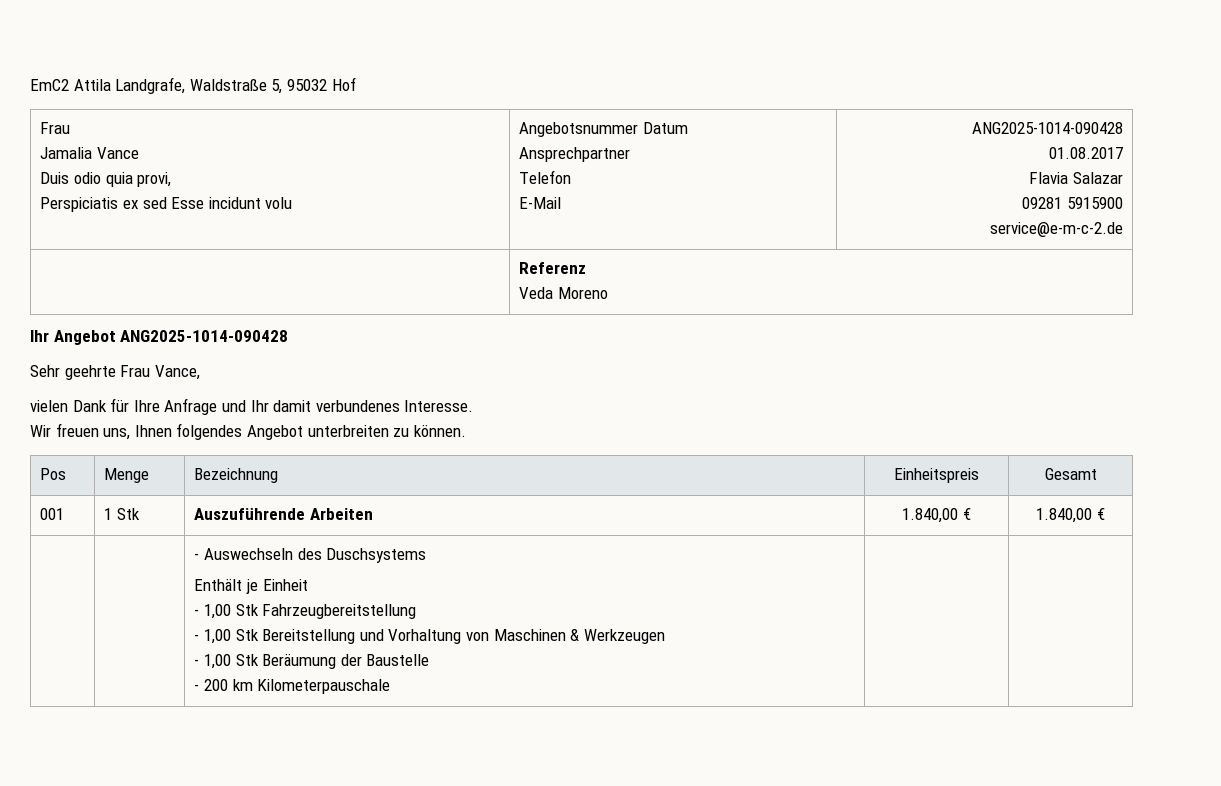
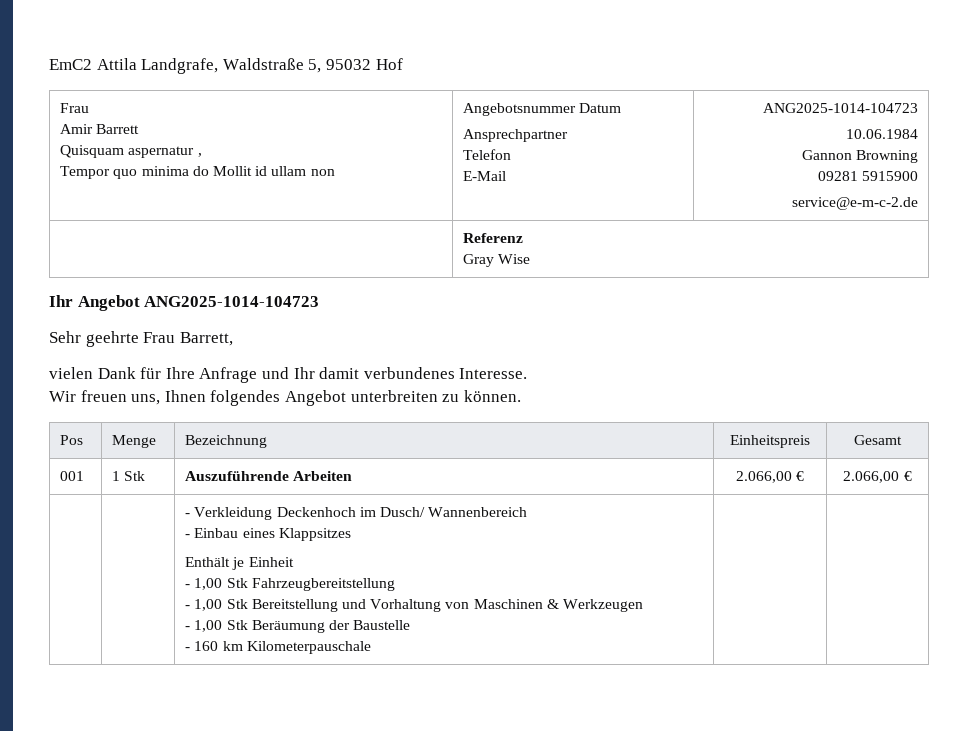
[40,147,139,159] [40,172,172,187] [40,197,293,212] Jamalia Vance // Duis odio quia provi, // Perspiciatis ex sed Esse incidunt volu -> [60,124,140,134] [60,145,202,158] [60,166,335,179] Amir Barrett // Quisquam aspernatur , // Tempor quo minima do Mollit id ullam non
[971,122,1123,134] [1048,147,1123,159] [1029,172,1123,184] ANG2025-1014-090428 // 01.08.2017 // Flavia Salazar -> [762,103,918,113] [845,129,918,139] [801,150,918,163] ANG2025-1014-104723 // 10.06.1984 // Gannon Browning
[519,287,608,299] Veda Moreno -> [463,254,531,267] Gray Wise
[120,330,289,342] ANG2025-1014-090428 -> [144,296,320,307] ANG2025-1014-104723
[154,365,200,380] Vance, -> [179,332,233,346] Barrett,
[902,508,959,523] 1.840,00 -> [735,471,792,483] 2.066,00
[1036,508,1093,523] 1.840,00 -> [843,471,900,483] 2.066,00
[203,548,427,563] Auswechseln des Duschsystems -> [194,507,528,520] [185,528,351,541] Verkleidung Deckenhoch im Dusch/ Wannenbereich // - Einbau eines Klappsitzes
[203,679,228,691] 200 -> [194,641,219,651] 160

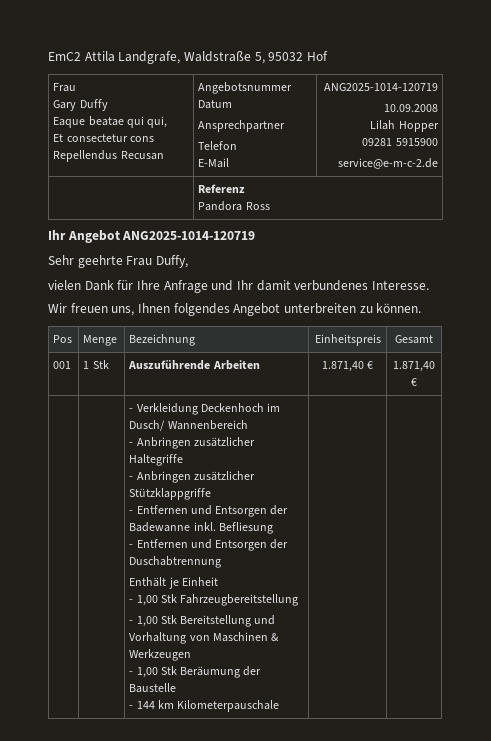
[60,124,140,134] [60,145,202,158] [60,166,335,179] Amir Barrett // Quisquam aspernatur , // Tempor quo minima do Mollit id ullam non -> [53,99,108,111] [53,116,168,128] [53,134,154,142] [53,150,164,162] Gary Duffy // Eaque beatae qui qui, // Et consectetur cons Repellendus Recusan
[762,103,918,113] [845,129,918,139] [801,150,918,163] ANG2025-1014-104723 // 10.06.1984 // Gannon Browning -> [323,83,438,91] [383,104,438,112] [370,120,439,132] ANG2025-1014-120719 // 10.09.2008 // Lilah Hopper
[463,254,531,267] Gray Wise -> [198,201,270,211] Pandora Ross
[144,296,320,307] ANG2025-1014-104723 -> [122,231,256,240] ANG2025-1014-120719
[179,332,233,346] Barrett, -> [155,255,188,268] Duffy,
[735,471,792,483] 2.066,00 -> [321,361,364,372] 1.871,40
[843,471,900,483] 2.066,00 -> [393,361,435,372] 1.871,40
[194,528,351,541] Einbau eines Klappsitzes -> [136,437,255,449] [129,454,184,466] [129,471,255,483] [129,488,212,500] [129,505,289,517] [129,522,273,534] [129,539,289,551] [129,556,222,568] Anbringen zusätzlicher Haltegriffe // - Anbringen zusätzlicher Stützklappgriffe // - Entfernen und Entsorgen der Badewanne inkl. Befliesung // - Entfernen und Entsorgen der Duschabtrennung
[194,641,219,651] 160 -> [136,701,155,709] 144

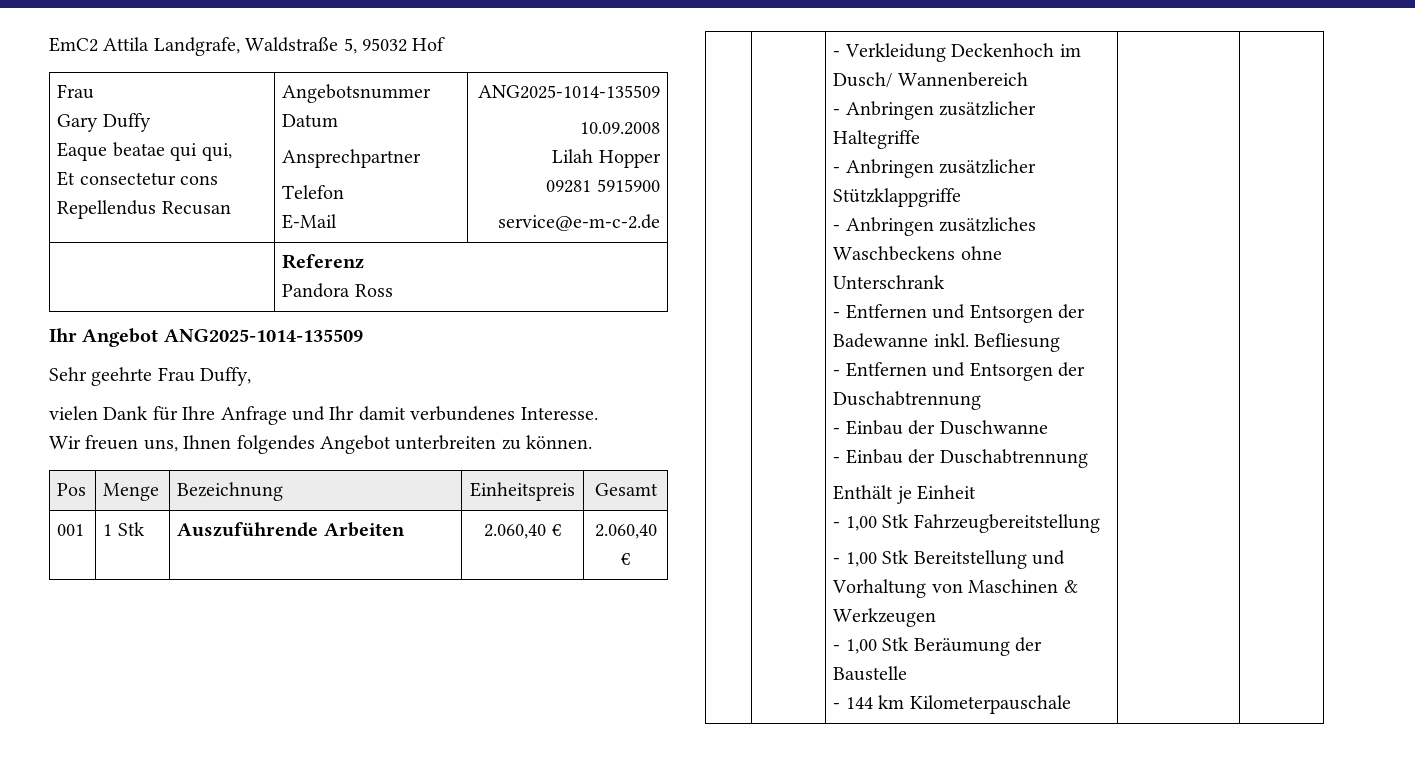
[323,83,438,91] ANG2025-1014-120719 -> [477,85,660,99] ANG2025-1014-135509
[122,231,256,240] ANG2025-1014-120719 -> [163,329,363,342] ANG2025-1014-135509
[321,361,364,372] 1.871,40 -> [484,524,547,539] 2.060,40
[393,361,435,372] 1.871,40 -> [594,524,657,539] 2.060,40
(212, 494) none -> [833,217,1037,236] [833,246,1002,261] [833,275,946,289] // - Anbringen zusätzliches Waschbeckens ohne Unterschrank
(222, 562) none -> [833,420,1048,435] [833,449,1088,468] // - Einbau der Duschwanne // - Einbau der Duschabtrennung

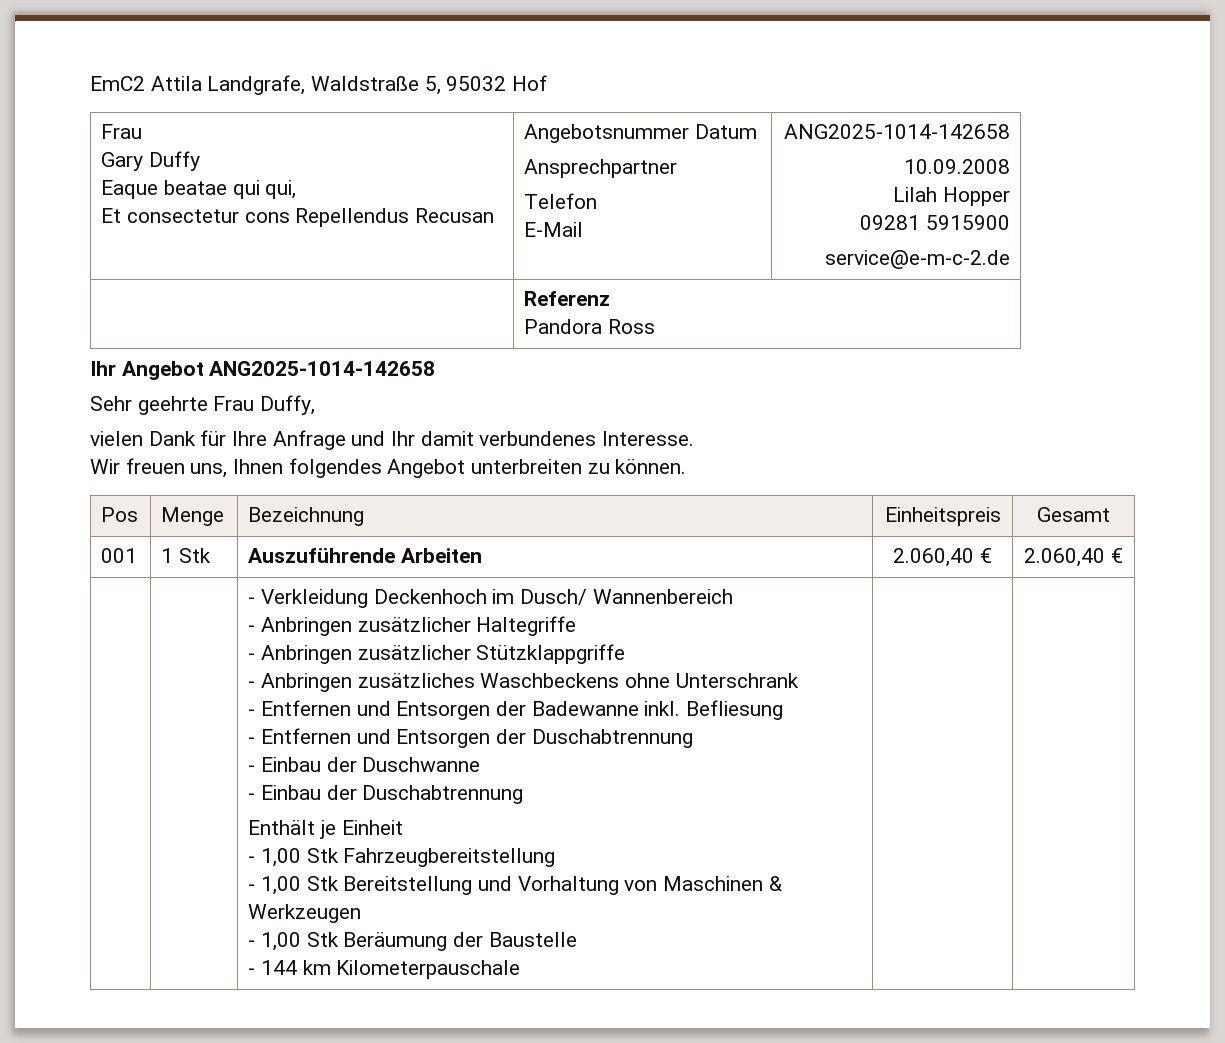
[477,85,660,99] ANG2025-1014-135509 -> [783,124,1010,139] ANG2025-1014-142658
[163,329,363,342] ANG2025-1014-135509 -> [209,361,436,376] ANG2025-1014-142658

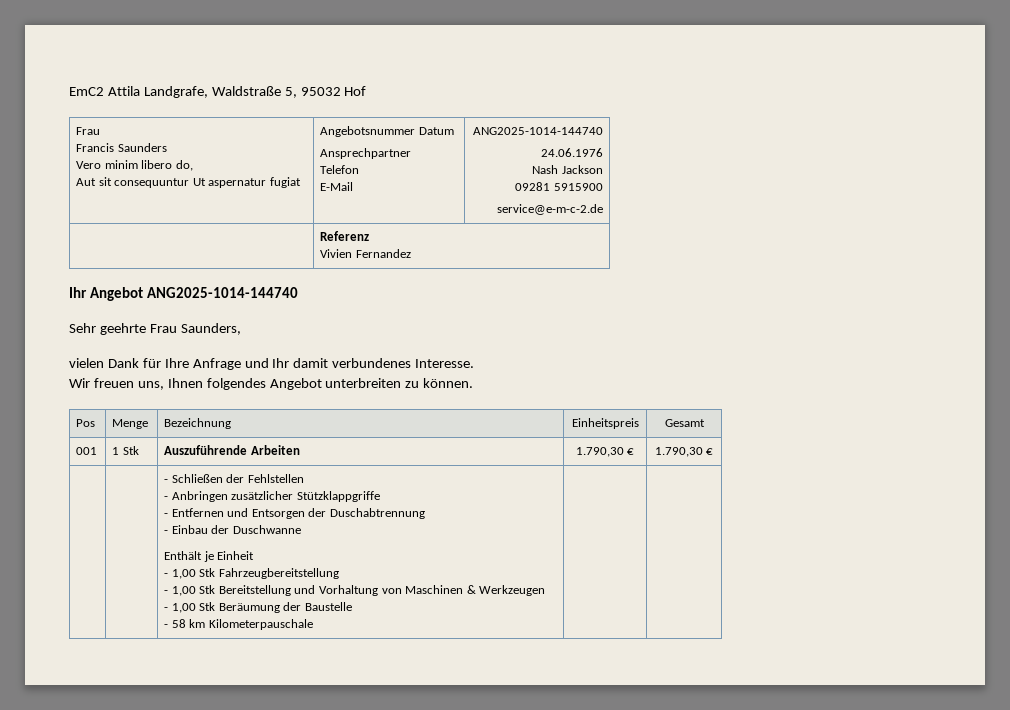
[101,151,201,171] [101,180,297,199] [101,208,495,227] Gary Duffy // Eaque beatae qui qui, // Et consectetur cons Repellendus Recusan -> [76,143,167,152] [76,160,193,171] [76,177,301,188] Francis Saunders // Vero minim libero do, // Aut sit consequuntur Ut aspernatur fugiat
[783,124,1010,139] [903,159,1010,174] [892,187,1010,206] ANG2025-1014-142658 // 10.09.2008 // Lilah Hopper -> [472,127,603,135] [540,148,603,157] [532,165,603,174] ANG2025-1014-144740 // 24.06.1976 // Nash Jackson
[524,319,656,334] Pandora Ross -> [320,249,411,258] Vivien Fernandez
[209,361,436,376] ANG2025-1014-142658 -> [146,287,298,298] ANG2025-1014-144740
[260,395,316,415] Duffy, -> [180,323,241,335] Saunders,
[893,548,975,567] 2.060,40 -> [575,447,624,457] 1.790,30
[1024,548,1106,567] 2.060,40 -> [654,447,703,457] 1.790,30
[261,589,733,608] [248,616,577,636] [248,644,626,664] [248,673,799,692] [248,700,784,720] Verkleidung Deckenhoch im Dusch/ Wannenbereich // - Anbringen zusätzlicher Haltegriffe // - Anbringen zusätzlicher Stützklappgriffe // - Anbringen zusätzliches Waschbeckens ohne Unterschrank // - Entfernen und Entsorgen der Badewanne inkl. Befliesung -> [171,474,304,483] [164,491,380,502] Schließen der Fehlstellen // - Anbringen zusätzlicher Stützklappgriffe
[248,785,524,804] // - Einbau der Duschabtrennung -> (301, 529) none
[261,960,298,975] 144 -> [171,619,186,628] 58

